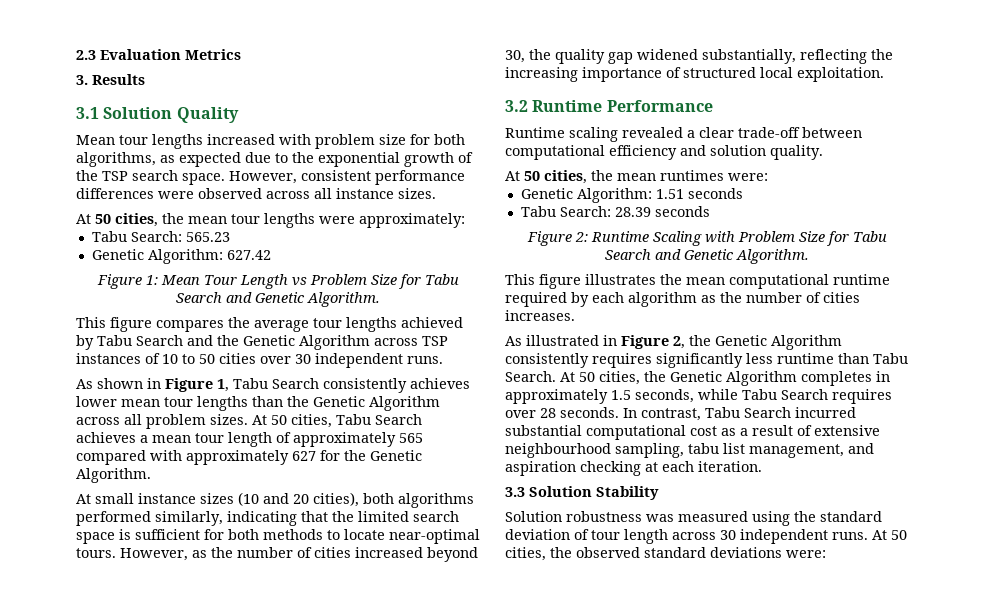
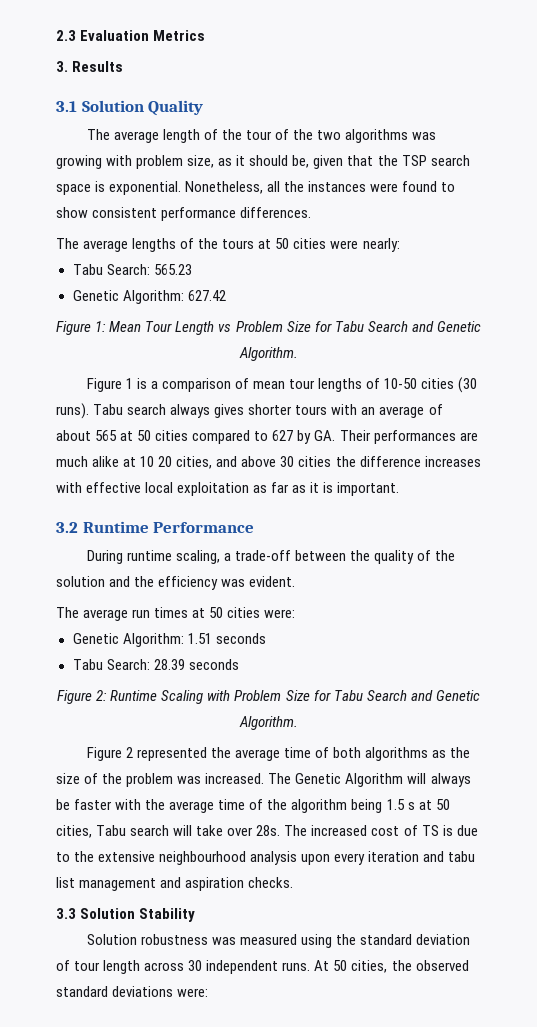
[76,134,465,149] [76,152,473,167] [76,170,465,185] [76,188,436,199] [76,213,465,228] Mean tour lengths increased with problem size for both algorithms, as expected due to the exponential growth of the TSP search space. However, consistent performance differences were observed across all instance sizes. // At 50 cities, the mean tour lengths were approximately: -> [86,129,437,143] [56,155,470,169] [56,181,456,195] [56,207,312,221] [56,238,400,252] The average length of the tour of the two algorithms was growing with problem size, as it should be, given that the TSP search space is exponential. Nonetheless, all the instances were found to show consistent performance differences. // The average lengths of the tours at 50 cities were nearly:
[76,317,463,332] [76,335,448,350] [76,353,443,368] [76,378,470,393] [76,396,440,411] [76,414,422,429] [76,432,423,447] [76,450,422,465] [76,468,151,483] [76,492,474,508] [76,511,459,526] [76,529,480,544] [76,547,478,562] [505,49,893,64] [505,67,884,82] [505,100,713,112] [505,127,862,142] [505,145,823,160] [505,170,724,184] This figure compares the average tour lengths achieved by Tabu Search and the Genetic Algorithm across TSP instances of 10 to 50 cities over 30 independent runs. // As shown in Figure 1, Tabu Search consistently achieves lower mean tour lengths than the Genetic Algorithm across all problem sizes. At 50 cities, Tabu Search achieves a mean tour length of approximately 565 compared with approximately 627 for the Genetic Algorithm. // At small instance sizes (10 and 20 cities), both algorithms performed similarly, indicating that the limited search space is sufficient for both methods to locate near-optimal tours. However, as the number of cities increased beyond 30, the quality gap widened substantially, reflecting the increasing importance of structured local exploitation. // 3.2 Runtime Performance // Runtime scaling revealed a clear trade-off between computational efficiency and solution quality. // At 50 cities, the mean runtimes -> [86,377,478,393] [56,403,443,419] [56,430,478,444] [56,456,481,469] [56,482,400,496] [56,521,255,533] [86,550,456,564] [56,576,296,590] [56,607,261,621] Figure 1 is a comparison of mean tour lengths of 10-50 cities (30 runs). Tabu search always gives shorter tours with an average of about 565 at 50 cities compared to 627 by GA. Their performances are much alike at 10 20 cities, and above 30 cities the difference increases with effective local exploitation as far as it is important. // 3.2 Runtime Performance // During runtime scaling, a trade-off between the quality of the solution and the efficiency was evident. // The average run times at 50 cities
[505,274,890,289] [505,292,860,307] [505,310,575,321] [505,335,842,350] [505,353,908,368] [505,371,890,386] [505,389,892,404] [505,407,856,421] [505,425,880,440] [505,443,684,458] This figure illustrates the mean computational runtime required by each algorithm as the number of cities increases. // As illustrated in Figure 2, the Genetic Algorithm consistently requires significantly less runtime than Tabu Search. At 50 cities, the Genetic Algorithm completes in approximately 1.5 seconds, while Tabu Search requires over 28 seconds. In contrast, Tabu Search incurred substantial computational cost as a result of extensive neighbourhood sampling, -> [86,747,471,761] [56,773,471,787] [56,799,450,813] [56,825,478,838] [56,851,445,865] Figure 2 represented the average time of both algorithms as the size of the problem was increased. The Genetic Algorithm will always be faster with the average time of the algorithm being 1.5 s at 50 cities, Tabu search will take over 28s. The increased cost of TS is due to the extensive neighbourhood analysis upon every iteration and
[749,444,844,458] management, -> [79,878,157,891] management
[580,461,762,476] checking at each iteration. -> [248,877,294,888] checks.

